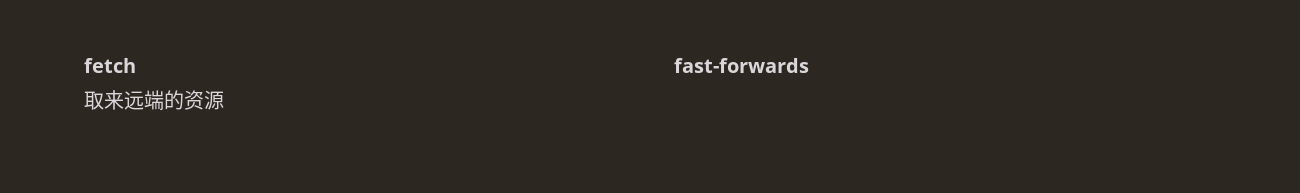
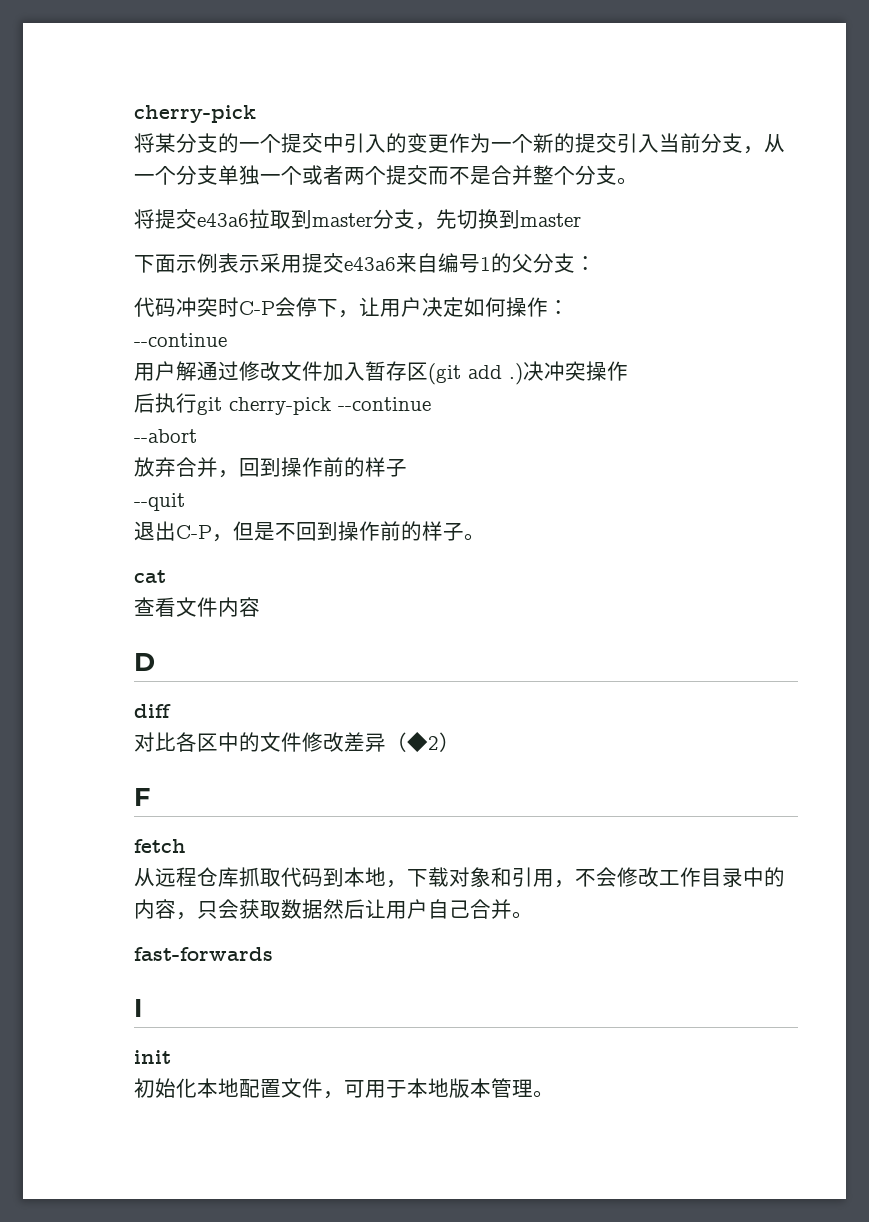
[84,58,136,73] [84,90,224,110] [674,58,809,73] fetch // 取来远端的资源 // fast-forwards -> [134,105,256,123] [134,133,785,154] [134,165,638,185] [134,209,581,230] [134,253,596,273] [134,297,569,318] [134,333,227,347] [134,361,628,385] [134,393,431,415] [134,429,197,443] [134,457,407,478] [134,493,185,511] [134,521,485,542] [134,570,166,583] [134,597,260,617] [134,653,155,671] [134,704,171,718] [134,732,460,753] [134,788,150,806] [134,839,186,853] [134,867,785,888] [134,899,533,920] [134,947,273,961] [134,999,142,1017] [134,1050,171,1064] [134,1078,554,1099] cherry-pick // 将某分支的一个提交中引入的变更作为一个新的提交引入当前分支，从一个分支单独一个或者两个提交而不是合并整个分支。 // 将提交e43a6拉取到master分支，先切换到master // 下面示例表示采用提交e43a6来自编号1的父分支： // 代码冲突时C-P会停下，让用户决定如何操作： // --continue // 用户解通过修改文件加入暂存区(git add .)决冲突操作 // 后执行git cherry-pick --continue // --abort // 放弃合并，回到操作前的样子 // --quit // 退出C-P，但是不回到操作前的样子。 // cat // 查看文件内容 // D // diff // 对比各区中的文件修改差异（◆2） // F // fetch // 从远程仓库抓取代码到本地，下载对象和引用，不会修改工作目录中的内容，只会获取数据然后让用户自己合并。 // fast-forwards // I // init // 初始化本地配置文件，可用于本地版本管理。

